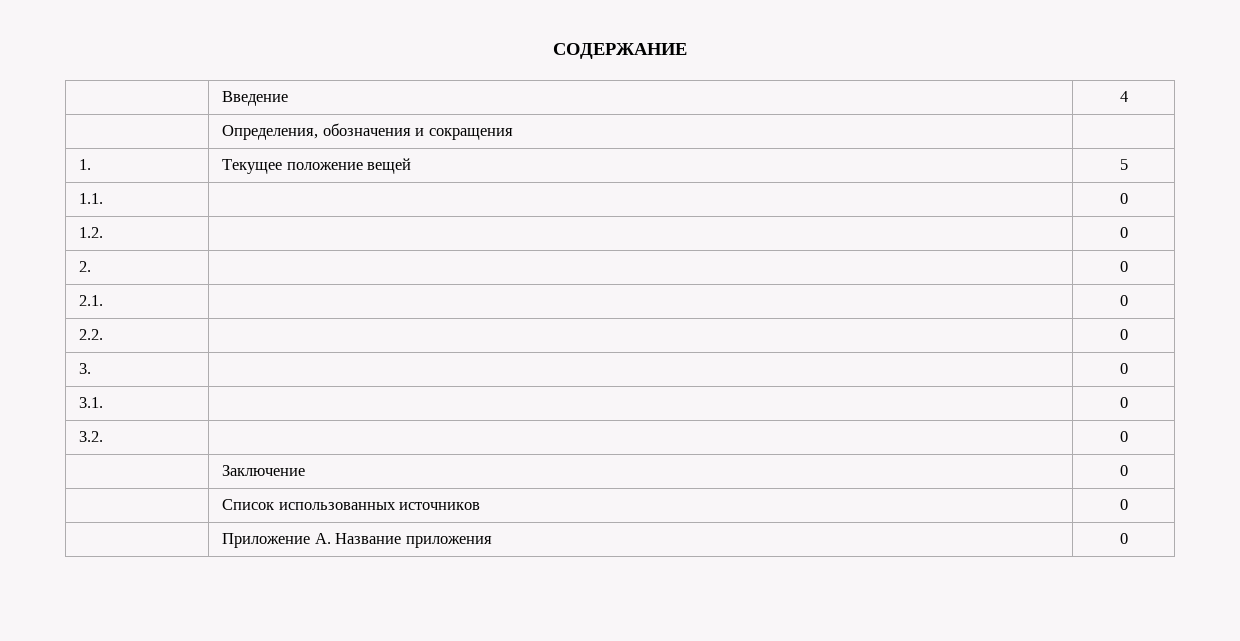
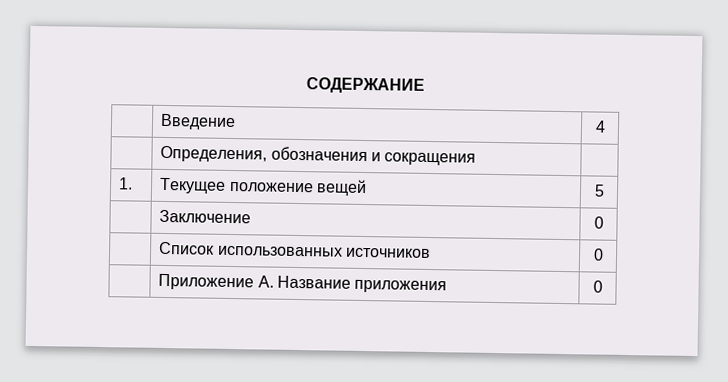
[79,193,104,204] [1119,193,1128,204] [79,227,104,238] [1119,227,1128,238] [79,261,92,272] [1119,261,1128,272] [79,295,104,306] [1119,295,1128,306] [79,329,104,340] [1119,329,1128,340] [79,363,92,374] [1119,363,1128,374] [79,397,104,408] [1119,397,1128,408] [79,431,104,442] [1119,431,1128,442] // 1.1. | | 0 // 1.2. | | 0 // 2. | | 0 // 2.1. | | 0 // 2.2. | | 0 // 3. | | 0 // 3.1. | | 0 // 3.2. | | 0 -> (605, 190) none

